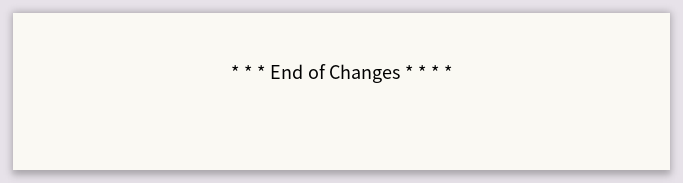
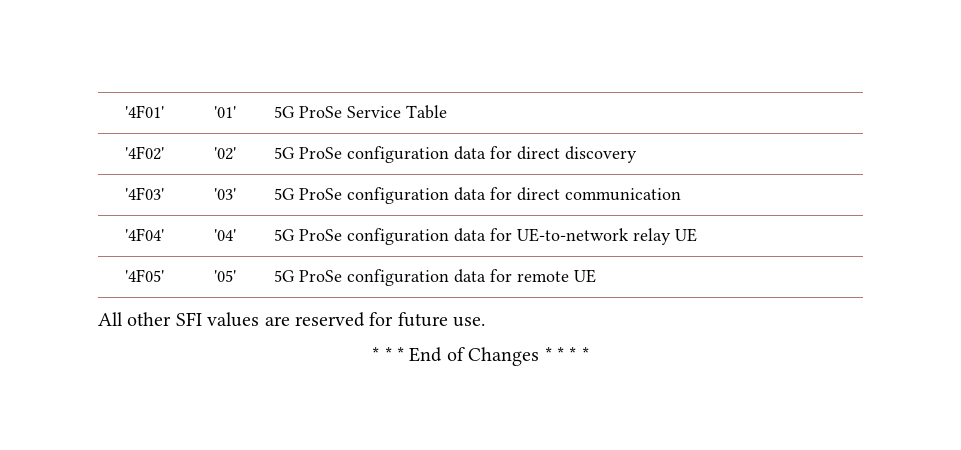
(231, 72) none -> [124,105,164,118] [213,106,236,118] [274,105,448,119] [124,146,164,160] [213,147,236,160] [274,146,638,163] [124,187,164,200] [213,188,236,200] [274,187,682,204] [124,228,164,241] [213,229,236,241] [274,228,698,245] [124,269,164,282] [213,270,236,282] [274,269,597,286] [98,312,486,327] '4F01' | '01' | 5G ProSe Service Table // '4F02' | '02' | 5G ProSe configuration data for direct discovery // '4F03' | '03' | 5G ProSe configuration data for direct communication // '4F04' | '04' | 5G ProSe configuration data for UE-to-network relay UE // '4F05' | '05' | 5G ProSe configuration data for remote UE // All other SFI values are reserved for future use. //

